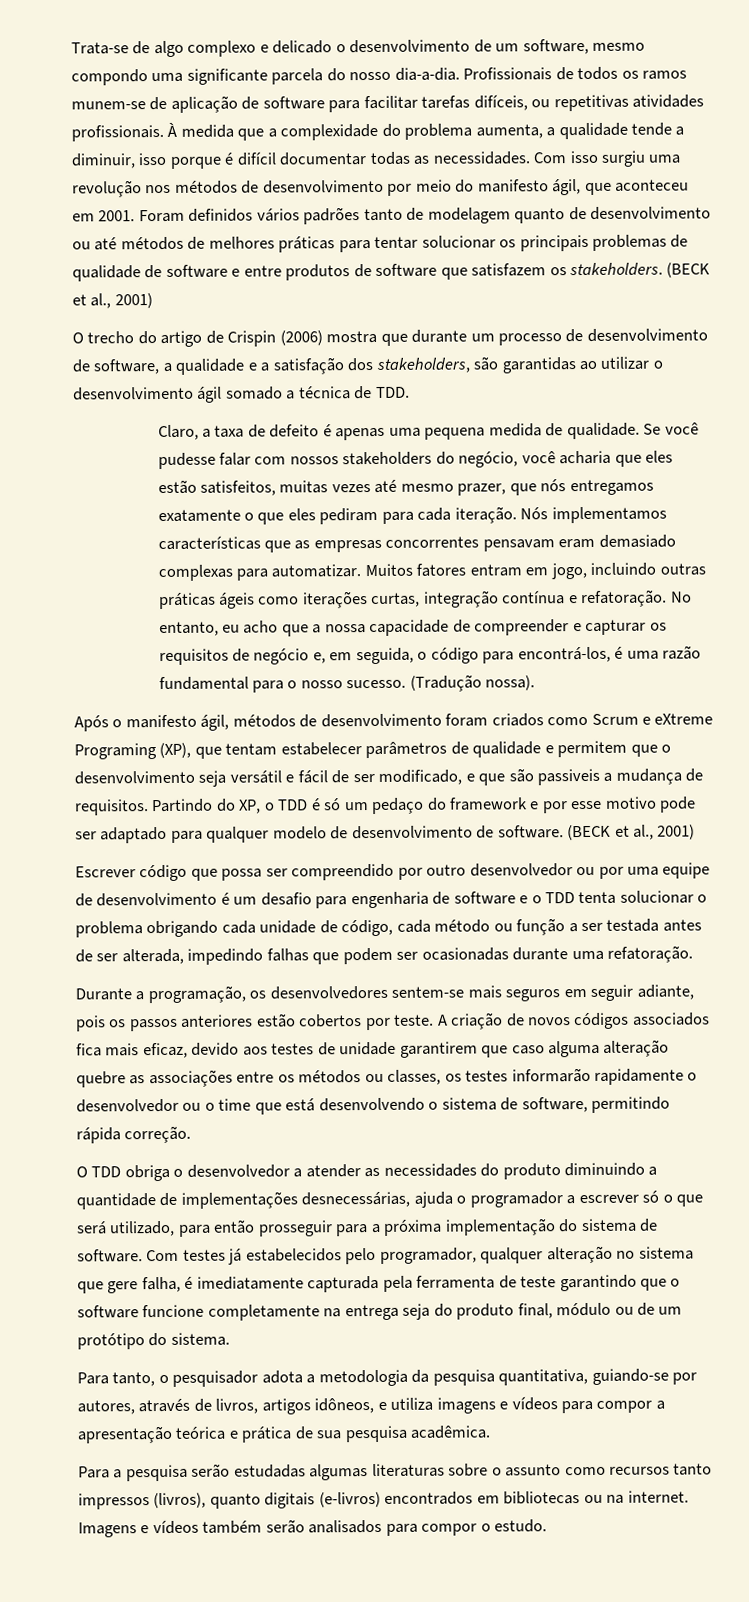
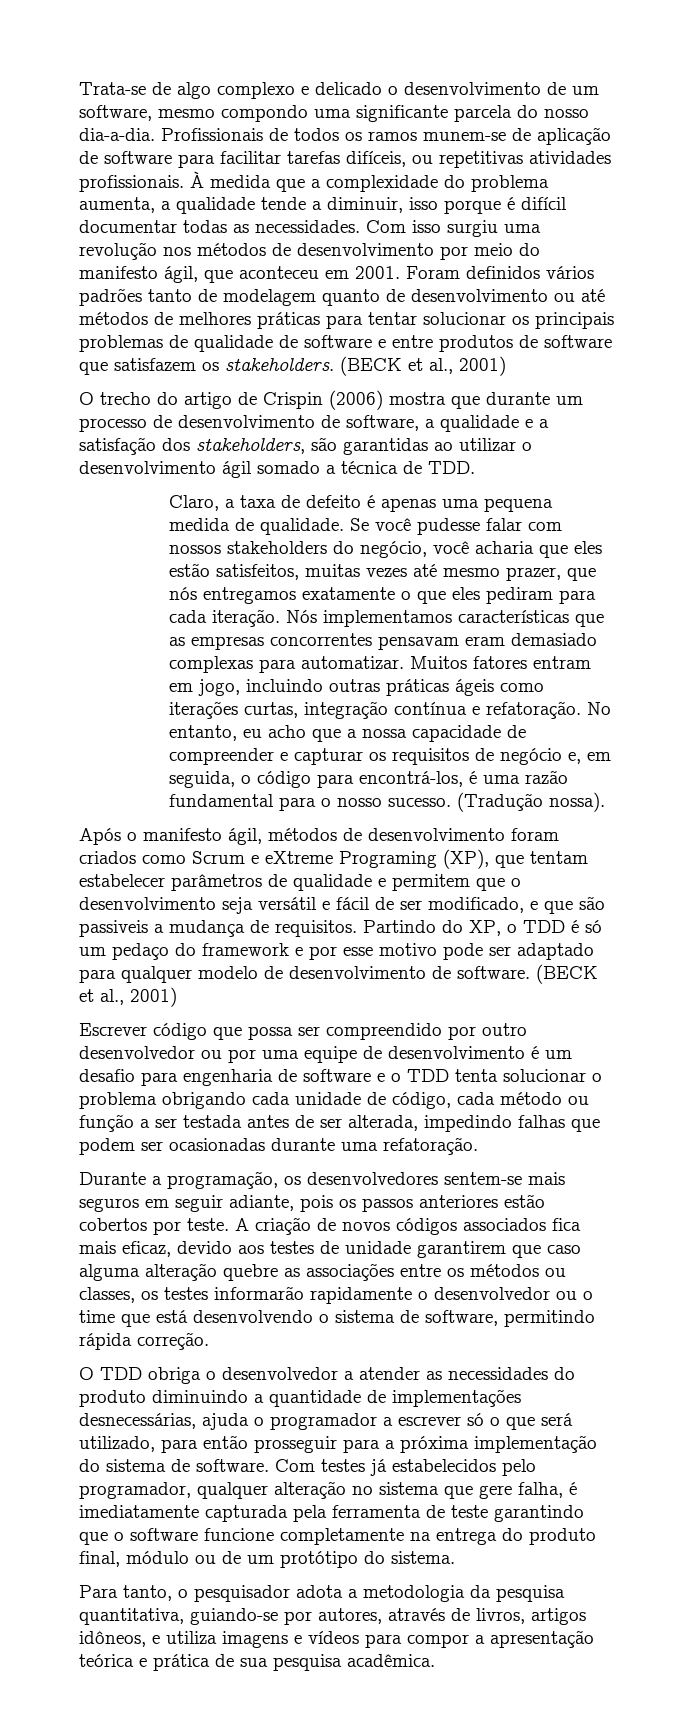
[402,1303,431,1320] seja -> (497, 1536) none
[78,1463,713,1482] [78,1490,689,1510] [78,1519,548,1538] // Para a pesquisa serão estudadas algumas literaturas sobre o assunto como recursos tanto impressos (livros), quanto digitais (e-livros) encontrados em bibliotecas ou na internet. Imagens e vídeos também serão analisados para compor o estudo. -> (435, 1660) none

